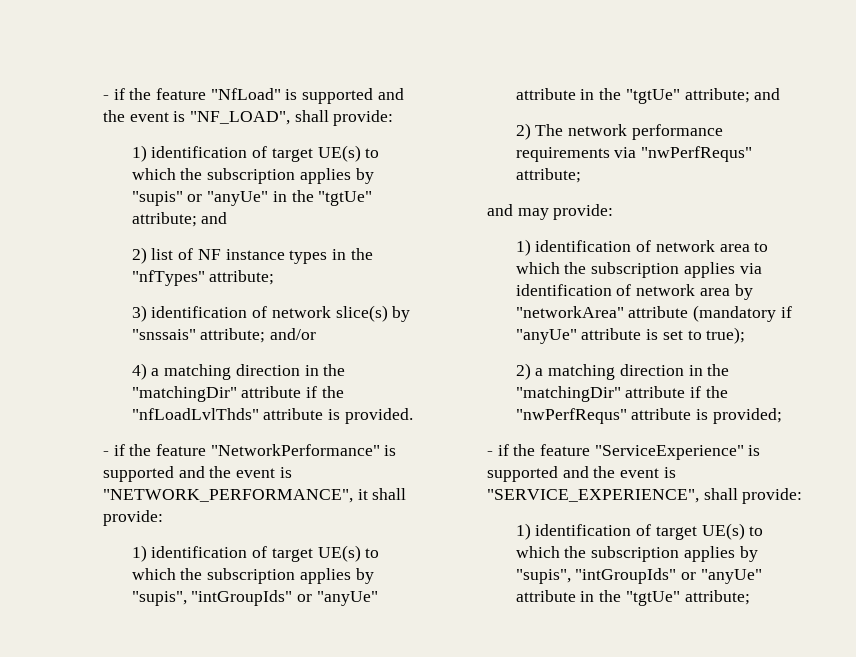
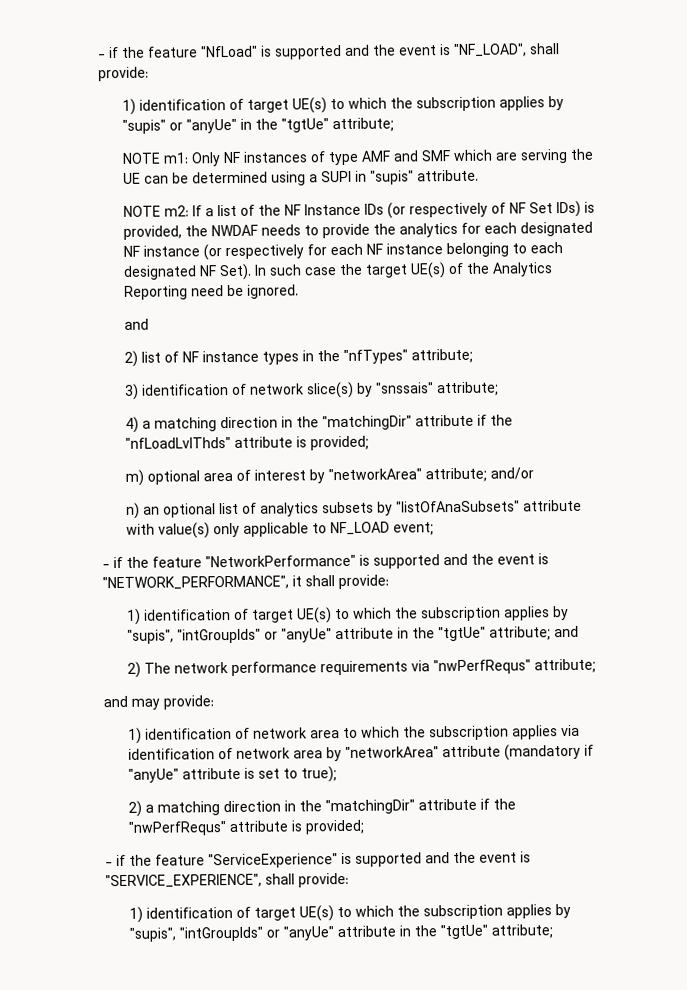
(197, 219) none -> [122,148,595,167] [123,169,480,186] [123,200,596,219] [123,221,594,240] [123,242,564,261] [123,262,554,281] [124,284,300,300] // NOTE m1: Only NF instances of type AMF and SMF which are serving the UE can be determined using a SUPI in "supis" attribute. // NOTE m2: If a list of the NF Instance IDs (or respectively of NF Set IDs) is provided, the NWDAF needs to provide the analytics for each designated NF instance (or respectively for each NF instance belonging to each designated NF Set). In such case the target UE(s) of the Analytics Reporting need be ignored. //
[270,328,317,340] and/or -> (500, 389) none
[344,408,413,424] provided. -> [310,435,370,451] [125,467,535,486] [126,499,583,519] [126,521,435,539] provided; // m) optional area of interest by "networkArea" attribute; and/or // n) an optional list of analytics subsets by "listOfAnaSubsets" attribute with value(s) only applicable to NF_LOAD event;

